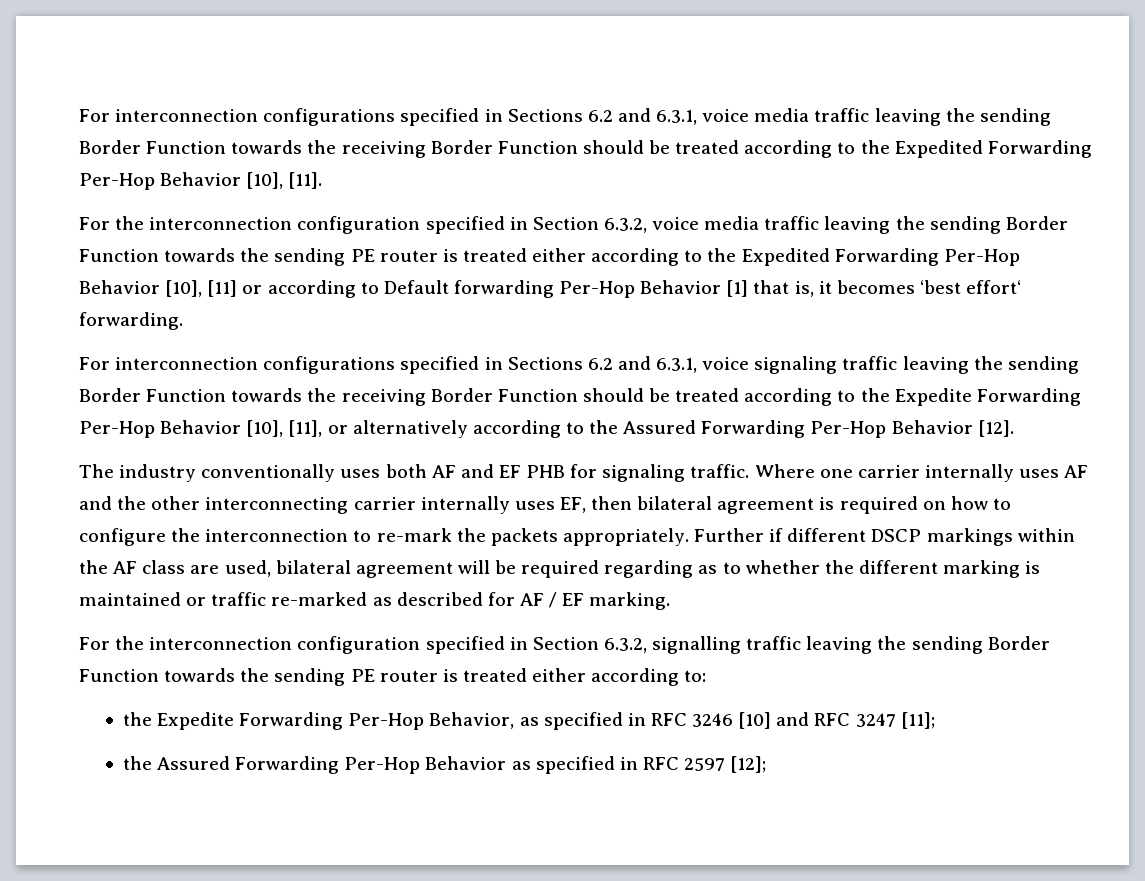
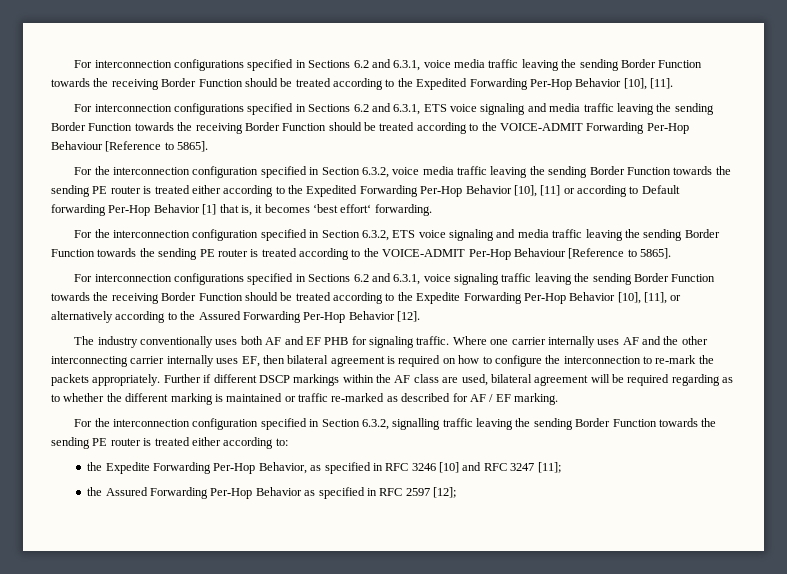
(323, 180) none -> [74,103,714,115] [51,122,689,134] [51,141,209,152] // For interconnection configurations specified in Sections 6.2 and 6.3.1, ETS voice signaling and media traffic leaving the sending Border Function towards the receiving Border Function should be treated according to the VOICE-ADMIT Forwarding Per-Hop Behaviour [Reference to 5865].
(183, 321) none -> [74,229,720,241] [51,248,671,260] // For the interconnection configuration specified in Section 6.3.2, ETS voice signaling and media traffic leaving the sending Border Function towards the sending PE router is treated according to the VOICE-ADMIT Per-Hop Behaviour [Reference to 5865].

